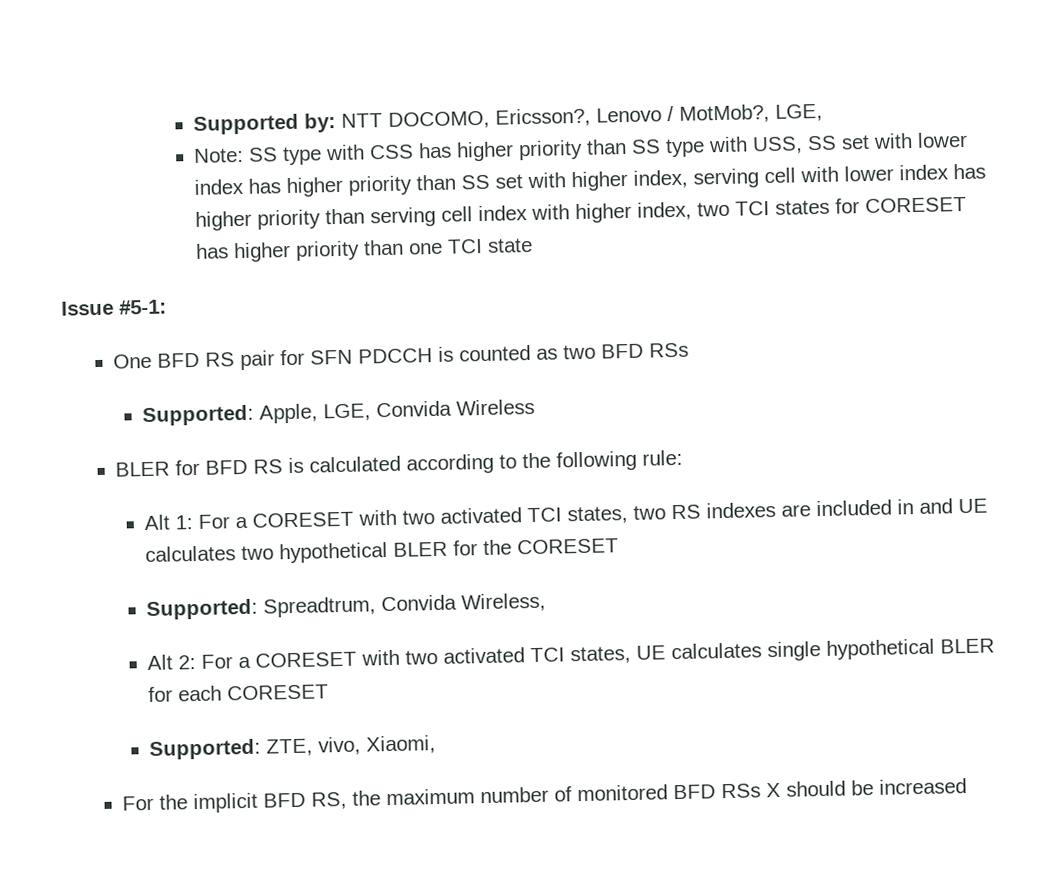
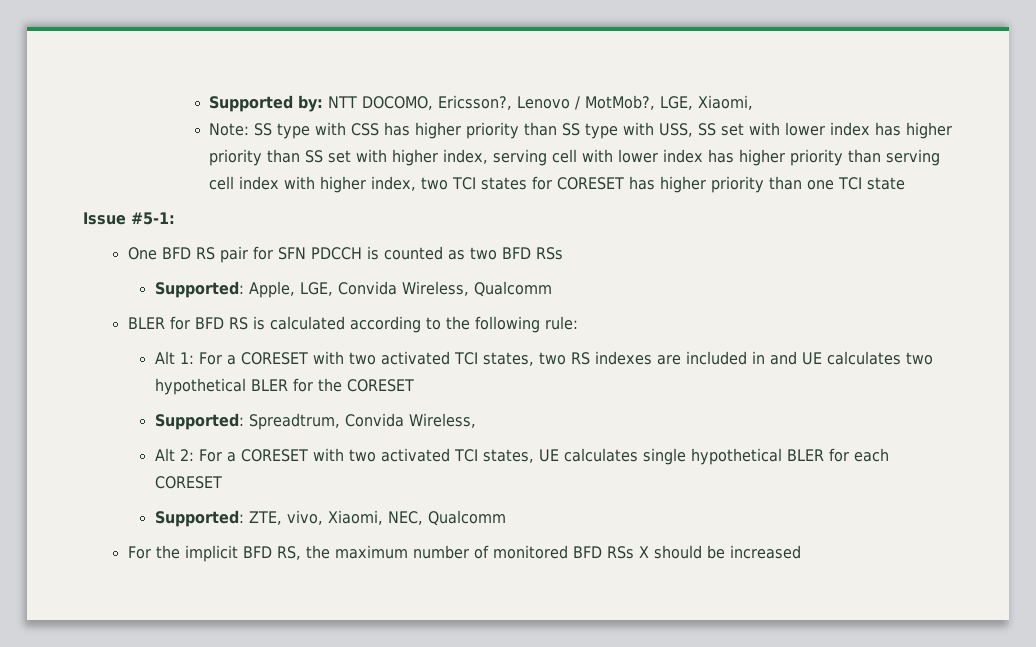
(824, 112) none -> [698,95,754,110] Xiaomi,
[456,398,536,416] Wireless -> [401,281,552,297] Wireless, Qualcomm
(437, 745) none -> [387,510,506,526] NEC, Qualcomm

